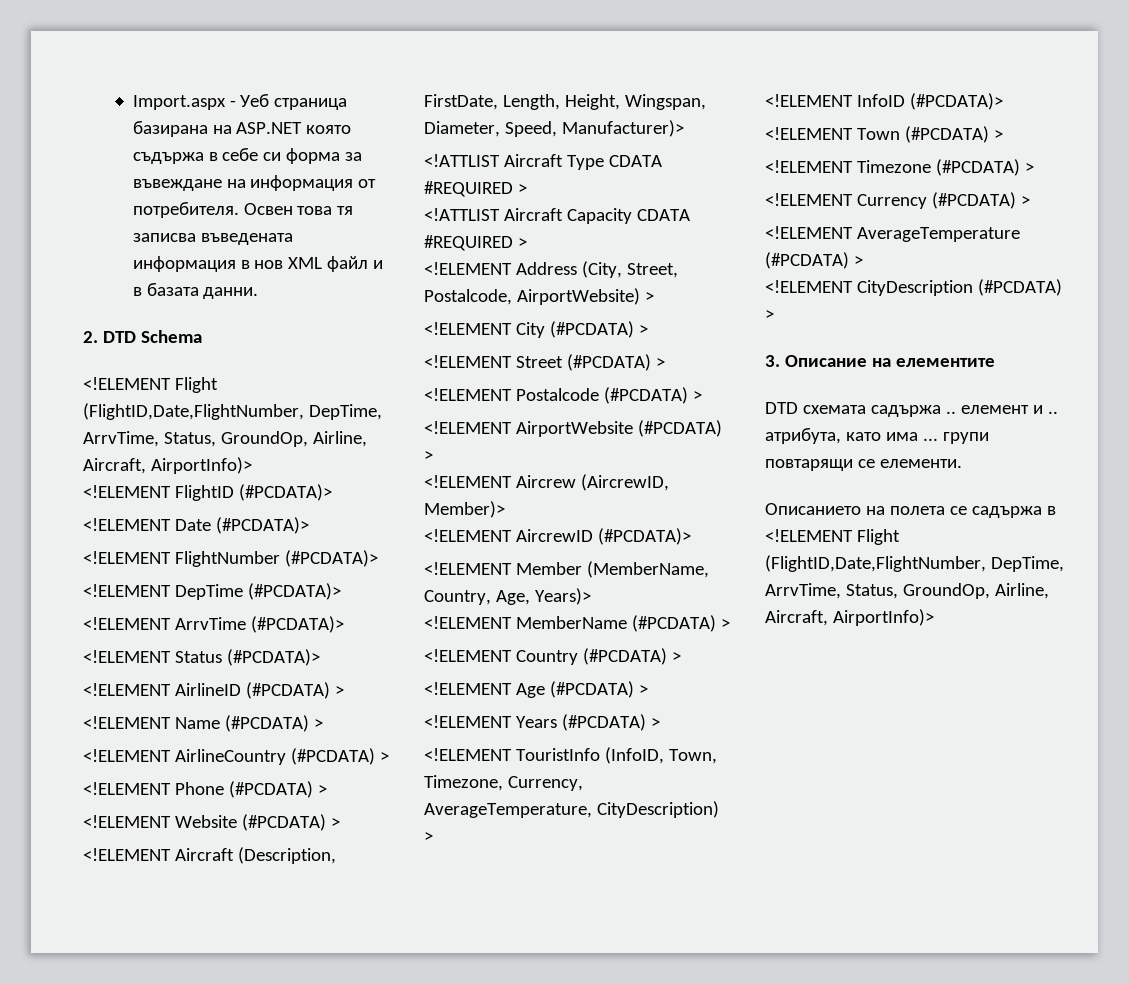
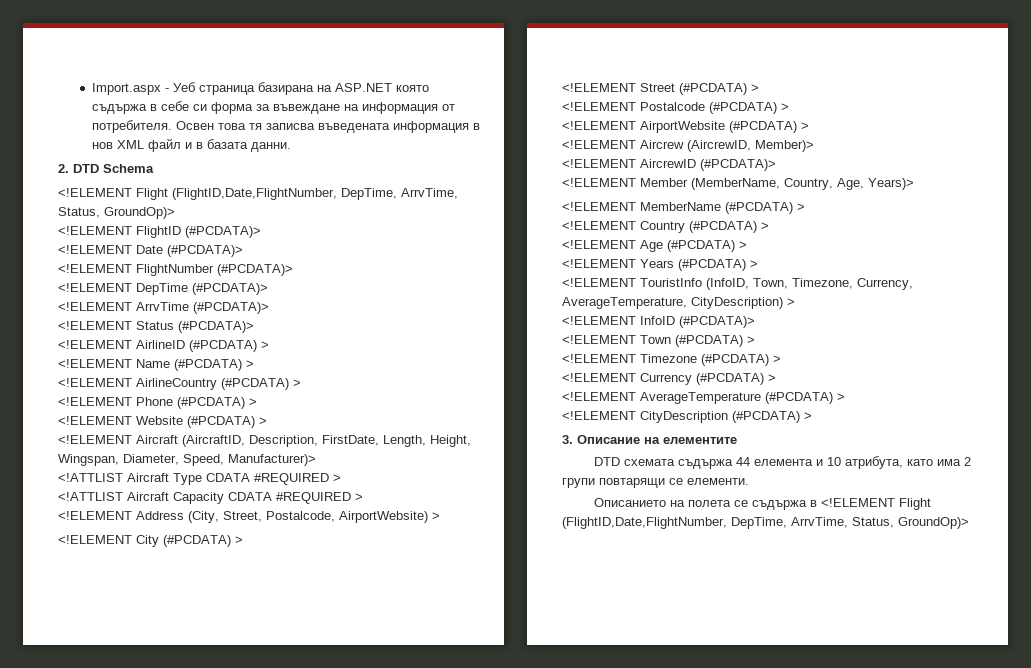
[220,431,367,447] [83,457,252,474] GroundOp, Airline, Aircraft, AirportInfo)> -> [104,207,175,219] GroundOp)>
[237,847,336,864] (Description, -> [182,435,318,447] (AircraftID, Description,
[870,405,1058,417] садържа .. елемент и .. -> [678,457,842,469] съдържа 44 елемента и 10
[922,438,938,441] ... -> [964,457,972,466] 2
[971,506,1042,518] садържа -> [752,500,808,510] съдържа
[902,583,1049,599] [765,609,934,626] GroundOp, Airline, Aircraft, AirportInfo)> -> [898,517,969,529] GroundOp)>

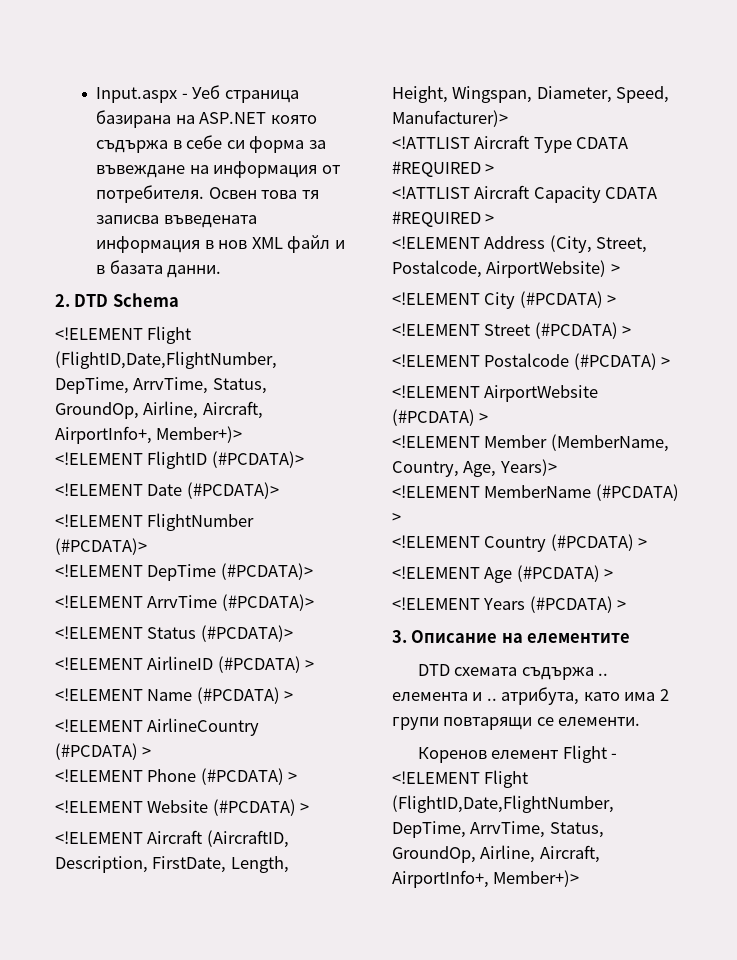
[91,83,161,95] Import.aspx -> [96,87,178,103] Input.aspx
[104,207,175,219] GroundOp)> -> [55,401,263,419] [55,426,243,444] GroundOp, Airline, Aircraft, AirportInfo+, Member+)>
[562,140,814,152] [562,159,776,171] // <!ELEMENT Aircrew (AircrewID, Member)> // <!ELEMENT AircrewID (#PCDATA)> -> (489, 418) none
[562,278,913,290] [562,297,795,309] [562,316,755,328] [562,335,755,347] [562,354,781,366] [562,373,776,385] [562,392,845,404] [562,411,812,423] // <!ELEMENT TouristInfo (InfoID, Town, Timezone, Currency, AverageTemperature, CityDescription) > // <!ELEMENT InfoID (#PCDATA)> // <!ELEMENT Town (#PCDATA) > // <!ELEMENT Timezone (#PCDATA) > // <!ELEMENT Currency (#PCDATA) > // <!ELEMENT AverageTemperature (#PCDATA) > // <!ELEMENT CityDescription (#PCDATA) > -> (627, 605) none
[736,457,751,466] 44 -> [598,673,609,676] ..
[827,457,842,466] 10 -> [486,698,497,701] ..
[594,498,932,510] [562,517,969,529] Описанието на полета се съдържа в <!ELEMENT Flight (FlightID,Date,FlightNumber, DepTime, ArrvTime, Status, GroundOp)> -> [417,745,618,763] [392,770,529,788] [392,795,614,813] [392,821,604,838] [392,845,600,863] [392,870,580,888] Коренов елемент Flight - <!ELEMENT Flight (FlightID,Date,FlightNumber, DepTime, ArrvTime, Status, GroundOp, Airline, Aircraft, AirportInfo+, Member+)>

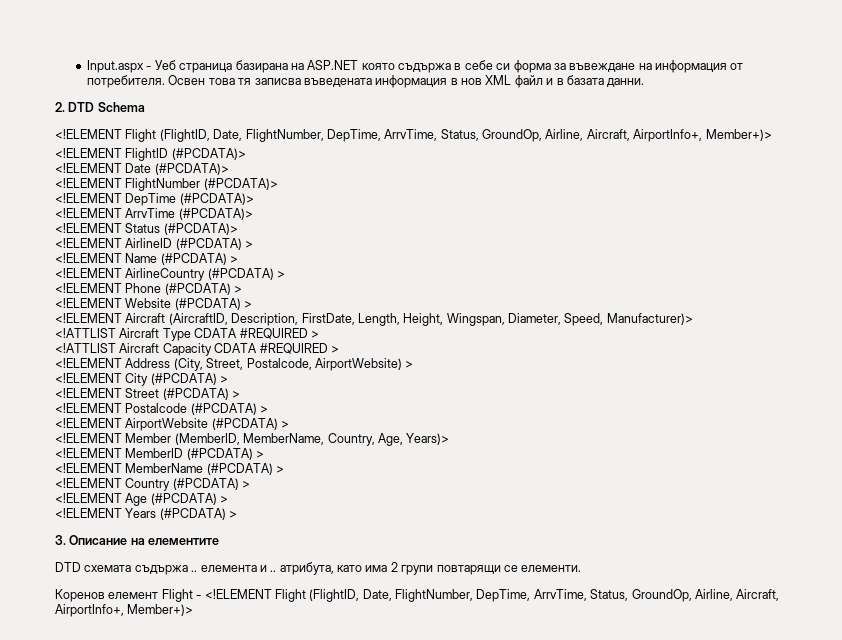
[55,351,277,369] (FlightID,Date,FlightNumber, -> [159,129,324,142] (FlightID, Date, FlightNumber,
[550,434,669,452] (MemberName, -> [174,433,325,445] (MemberID, MemberName,
(557, 467) none -> [55,448,265,460] // <!ELEMENT MemberID (#PCDATA) >
[392,795,614,813] (FlightID,Date,FlightNumber, -> [309,589,473,602] (FlightID, Date, FlightNumber,

